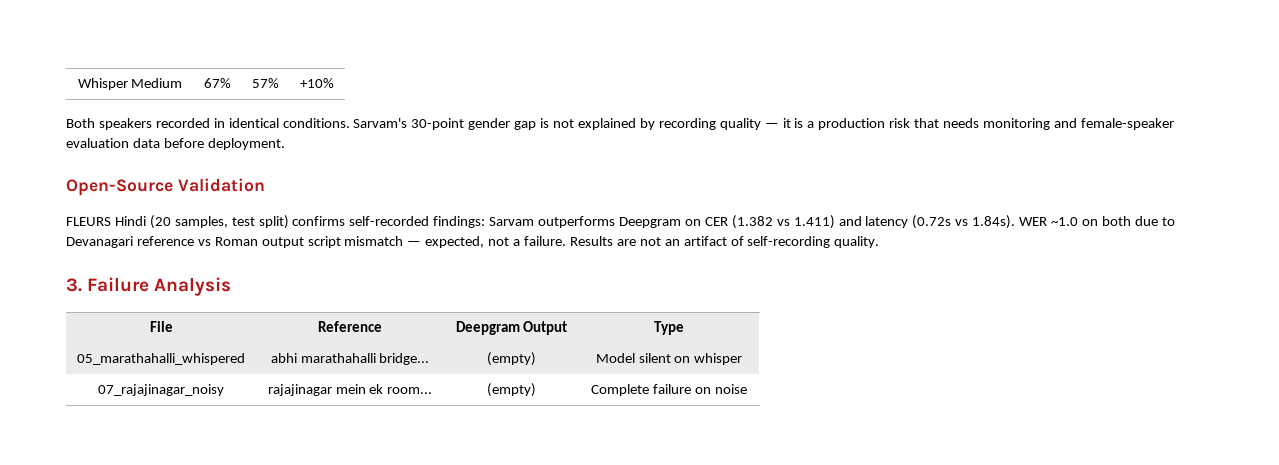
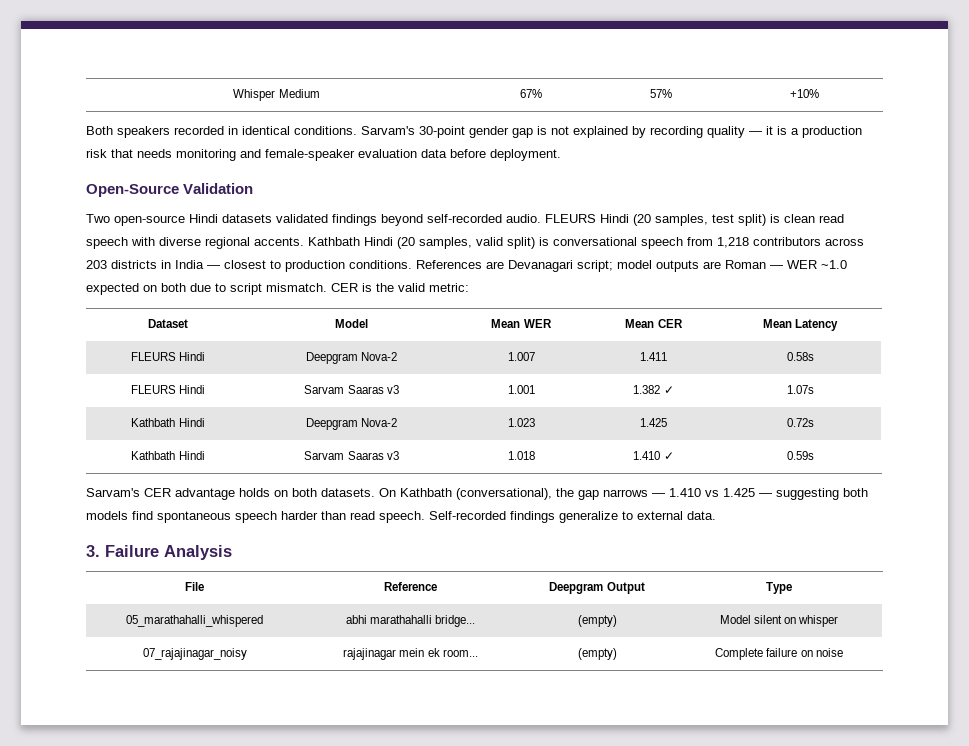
(265, 185) none -> [86,214,541,226] Two open-source Hindi datasets validated findings beyond self-recorded audio.
[292,215,1016,229] confirms self-recorded findings: Sarvam outperforms Deepgram on CER (1.382 vs 1.411) and latency (0.72s vs 1.84s). -> [770,214,844,223] [86,237,864,249] [86,260,783,272] is clean read speech with diverse regional accents. Kathbath Hindi (20 samples, valid split) is conversational speech from 1,218 contributors across 203 districts in India — closest to production conditions. References are Devanagari script; model outputs are Roman —
(1079, 221) none -> [86,283,139,295] expected
[66,236,880,248] Devanagari reference vs Roman output script mismatch — expected, not a failure. Results are not an artifact of self-recording quality. -> [230,283,469,295] [148,319,188,328] [335,319,368,328] [491,319,552,328] [625,319,683,328] [762,319,839,331] [130,352,206,361] [305,352,398,364] [507,352,535,361] [640,352,667,361] [786,352,814,361] [130,385,206,394] [304,385,399,394] [507,385,535,394] [633,385,674,394] [786,385,814,394] [131,418,205,427] [305,418,398,430] [507,418,535,427] [640,418,667,427] [786,418,814,427] [131,451,205,460] [304,451,399,460] [507,451,535,460] [633,451,674,460] [786,451,814,460] [86,488,868,500] [86,511,716,523] script mismatch. CER is the valid metric: // Dataset | Model | Mean WER | Mean CER | Mean Latency // FLEURS Hindi | Deepgram Nova-2 | 1.007 | 1.411 | 0.58s // FLEURS Hindi | Sarvam Saaras v3 | 1.001 | 1.382 ✓ | 1.07s // Kathbath Hindi | Deepgram Nova-2 | 1.023 | 1.425 | 0.72s // Kathbath Hindi | Sarvam Saaras v3 | 1.018 | 1.410 ✓ | 0.59s // Sarvam's CER advantage holds on both datasets. On Kathbath (conversational), the gap narrows — 1.410 vs 1.425 — suggesting both models find spontaneous speech harder than read speech. Self-recorded findings generalize to external data.

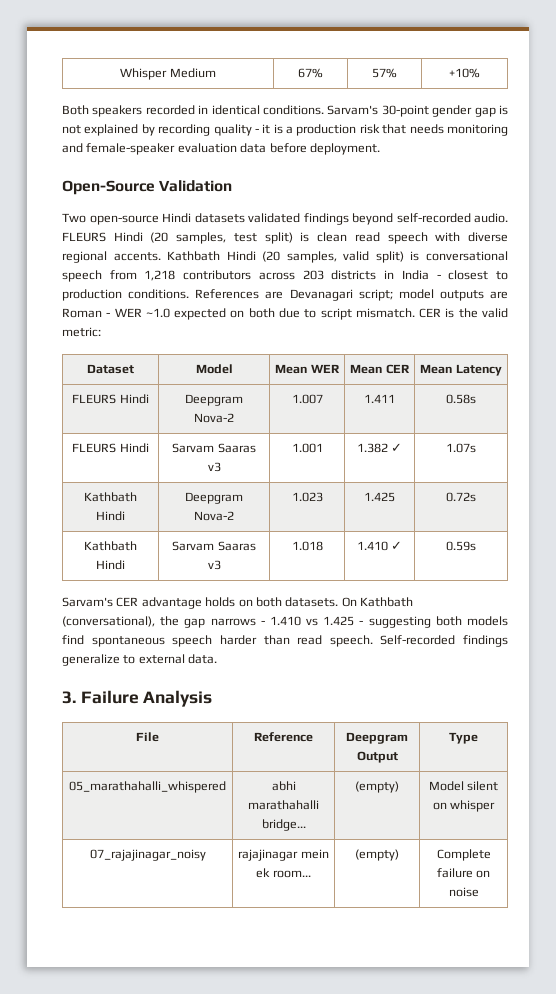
[749,131,762,135] — -> [254,128,259,133] -
[207,265,220,269] — -> [436,274,441,279] -
[770,265,783,269] — -> [106,312,111,317] -
[652,493,665,497] — -> [260,620,265,625] -
[759,493,772,497] — -> [359,620,364,625] -

